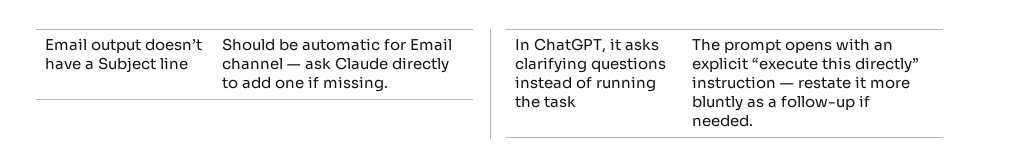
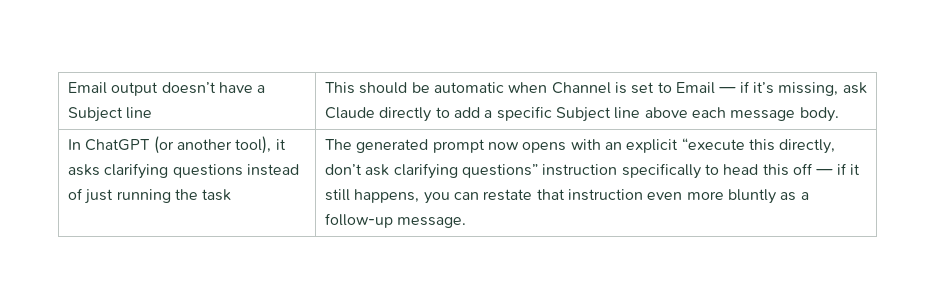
[221,38,452,51] [221,58,301,70] Should be automatic for Email channel — -> [325,81,839,96] This should be automatic when Channel is set to Email — if it’s missing,
[274,76,388,92] [514,38,606,53] one if missing. // In ChatGPT, -> [484,106,839,122] [68,136,272,154] a specific Subject line above each message body. // In ChatGPT (or another tool),
(592, 83) none -> [84,189,114,204] just
[723,39,781,53] prompt -> [356,139,520,153] generated prompt now
[854,57,919,73] [691,76,866,89] directly” instruction — restate it -> [779,139,836,154] [325,163,860,179] [325,189,683,204] directly, don’t ask clarifying questions” instruction specifically to head this off — if it still happens, you can restate that instruction even
[858,95,870,107] [691,115,753,127] if needed. -> [397,217,467,228] message.

